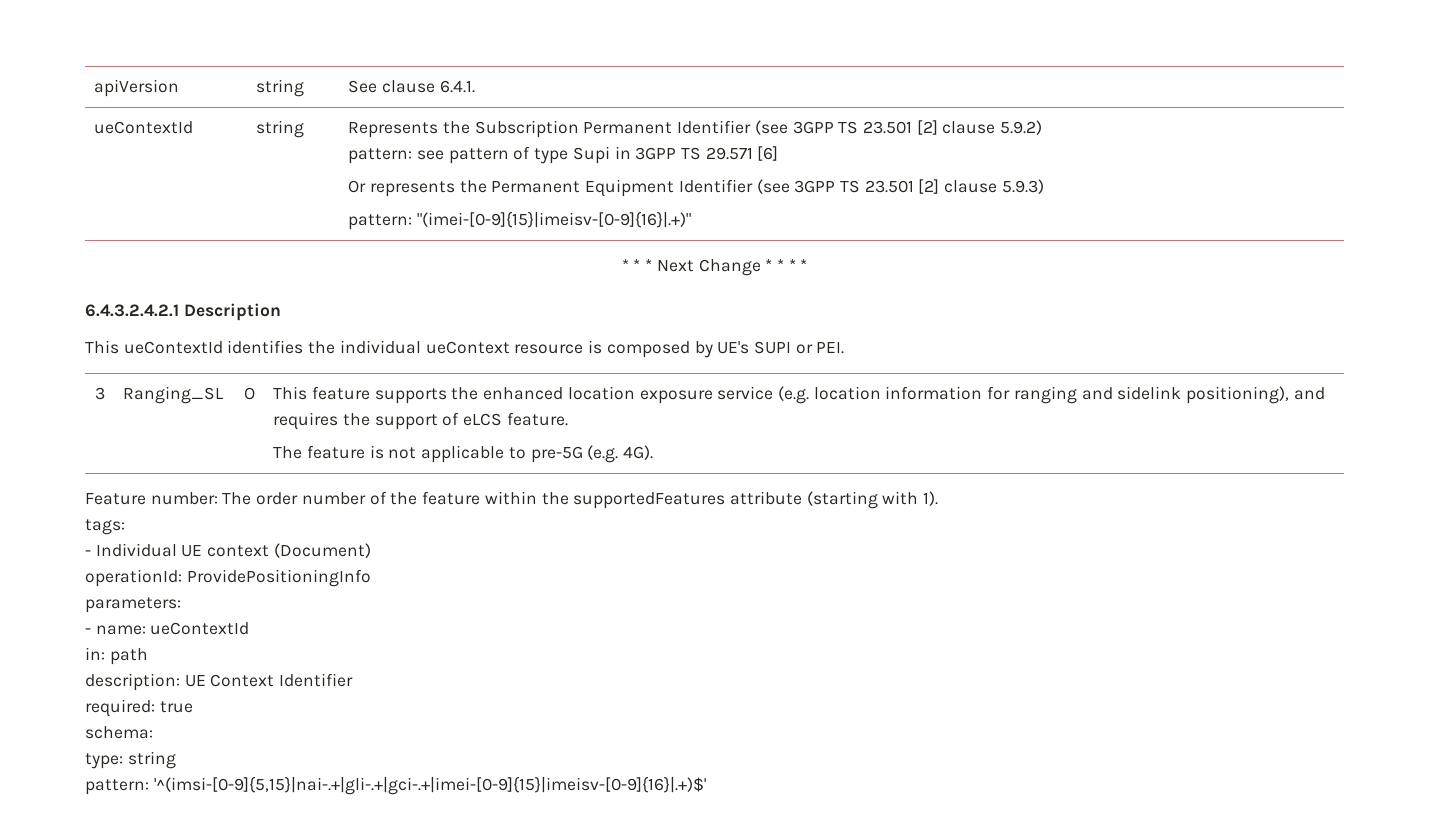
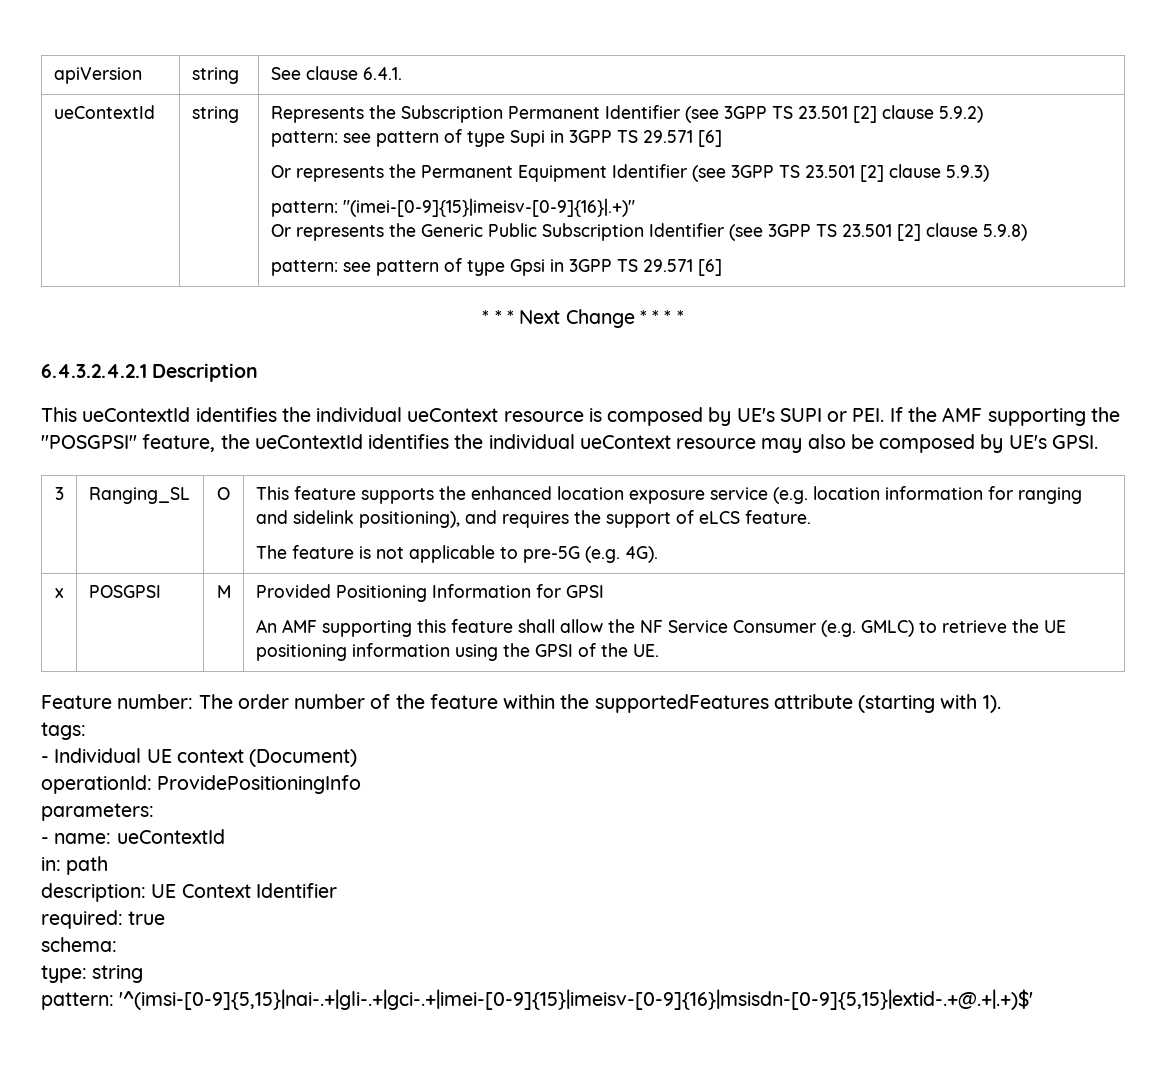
(691, 219) none -> [270,223,1027,241] [270,258,722,276] // Or represents the Generic Public Subscription Identifier (see 3GPP TS 23.501 [2] clause 5.9.8) // pattern: see pattern of type Gpsi in 3GPP TS 29.571 [6]
(845, 348) none -> [889,407,1120,426] [41,434,1098,453] If the AMF supporting the "POSGPSI" feature, the ueContextId identifies the individual ueContext resource may also be composed by UE's GPSI.
(654, 452) none -> [54,588,64,598] [88,585,161,598] [216,585,231,598] [255,584,604,602] [255,619,1066,637] [255,643,659,661] // x | POSGPSI | M | Provided Positioning Information for GPSI // An AMF supporting this feature shall allow the NF Service Consumer (e.g. GMLC) to retrieve the UE positioning information using the GPSI of the UE.
[153,776,706,795] '^(imsi-[0-9]{5,15}|nai-.+|gli-.+|gci-.+|imei-[0-9]{15}|imeisv-[0-9]{16}|.+)$' -> [119,989,1034,1010] '^(imsi-[0-9]{5,15}|nai-.+|gli-.+|gci-.+|imei-[0-9]{15}|imeisv-[0-9]{16}|msisdn-[0-9]{5,15}|extid-.+@.+|.+)$'

